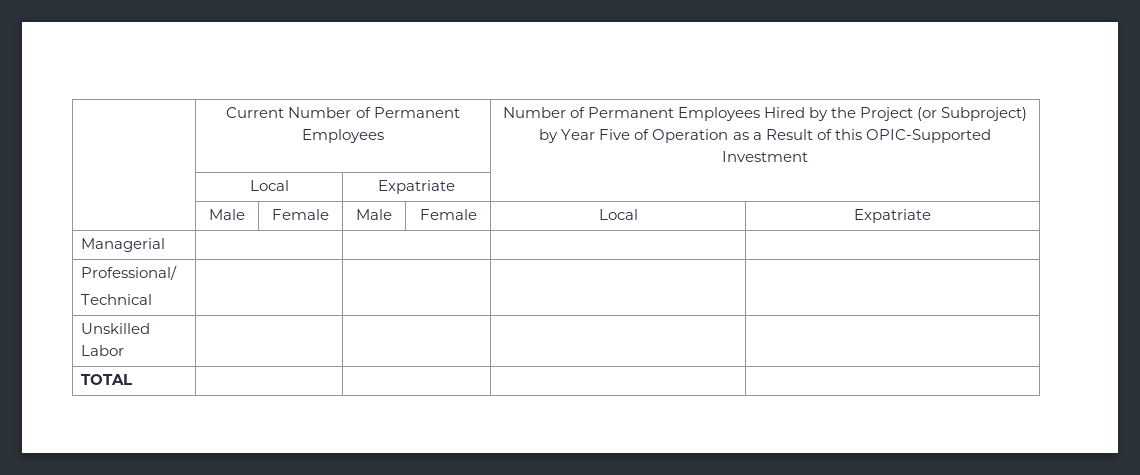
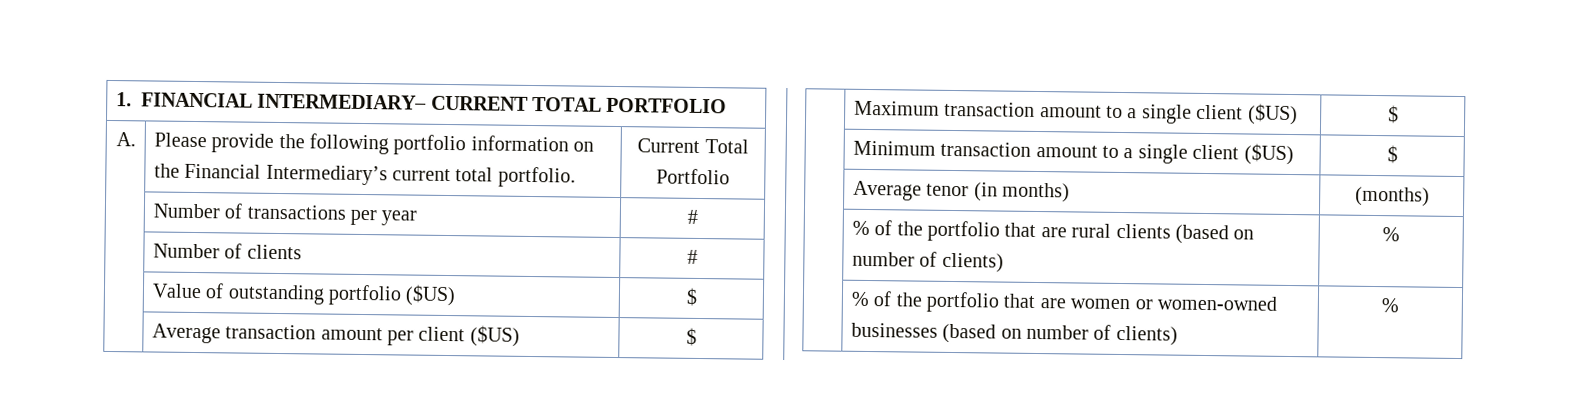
[226,107,460,118] [302,129,384,143] [502,107,1028,121] [539,129,991,143] [721,151,808,162] [249,180,289,191] [378,180,455,194] [209,209,245,220] [272,209,329,220] [356,209,392,220] [419,209,477,220] [598,209,638,220] [853,209,931,223] [81,238,166,252] [81,265,178,280] [81,294,153,305] [81,323,151,334] [81,345,125,356] [81,374,133,385] | Current Number of Permanent Employees | Number of Permanent Employees Hired by the Project (or Subproject) by Year Five of Operation as a Result of this OPIC-Supported Investment // | Local | Expatriate | // | Male | Female | Male | Female | Local | Expatriate // Managerial | | | | // Professional/ // Technical | | | | // Unskilled Labor | | | | // TOTAL | | | | -> [115,92,728,114] [115,132,136,147] [153,132,595,156] [153,163,576,188] [637,138,749,154] [656,168,730,185] [152,203,418,226] [686,209,698,224] [152,243,302,260] [686,249,698,264] [151,283,457,307] [685,287,698,306] [151,323,520,347] [685,327,697,346] [853,100,1298,126] [1387,105,1399,124] [852,140,1294,166] [1386,145,1398,164] [852,180,1071,203] [1354,186,1430,207] [851,220,1255,245] [851,251,1004,273] [1382,227,1400,242] [850,291,1278,313] [850,322,1178,346] [1381,298,1399,313] 1. FINANCIAL INTERMEDIARY– CURRENT TOTAL PORTFOLIO // A. | Please provide the following portfolio information on the Financial Intermediary’s current total portfolio. | Current Total Portfolio // | Number of transactions per year | # // | Number of clients | # // | Value of outstanding portfolio ($US) | $ // | Average transaction amount per client ($US) | $ // | Maximum transaction amount to a single client ($US) | $ // | Minimum transaction amount to a single client ($US) | $ // | Average tenor (in months) | (months) // | % of the portfolio that are rural clients (based on number of clients) | % // | % of the portfolio that are women or women-owned businesses (based on number of clients) | %

